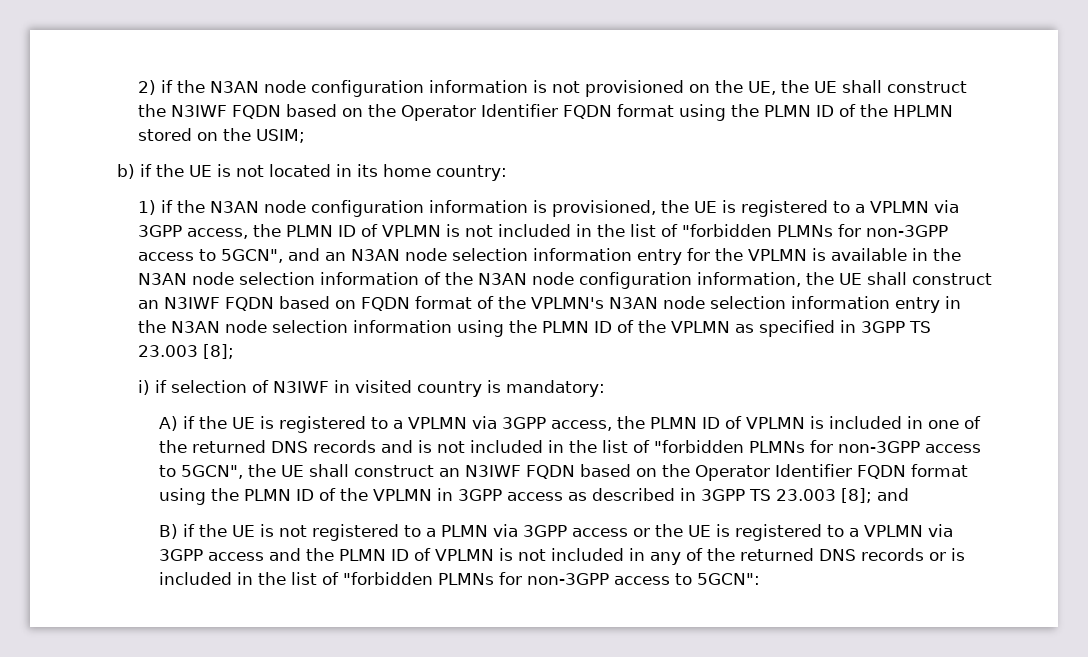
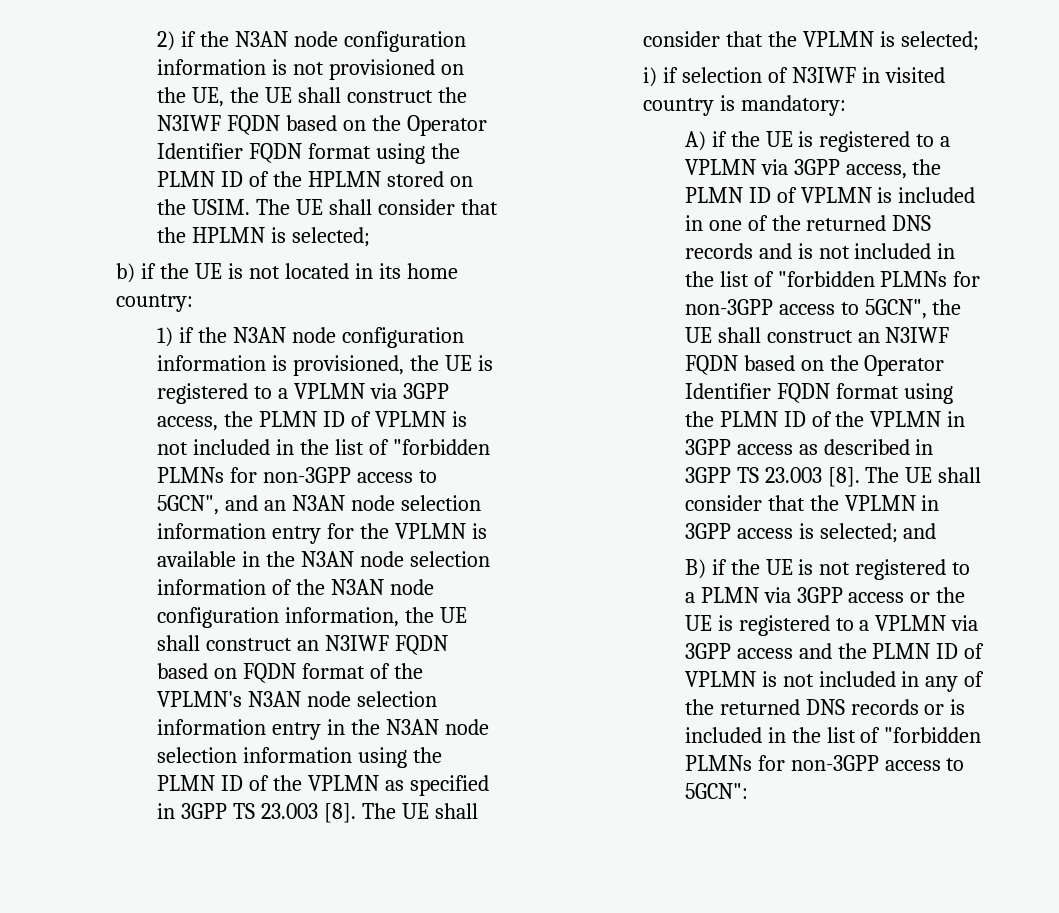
[255,129,305,143] USIM; -> [192,199,499,215] [157,227,371,247] USIM. The UE shall consider that the HPLMN is selected;
[202,344,234,359] [8]; -> [324,803,479,823] [643,31,980,51] [8]. The UE shall consider that the VPLMN is selected;
[840,488,872,503] [8]; -> [827,467,982,487] [684,495,940,511] [684,523,898,543] [8]. The UE shall consider that the VPLMN in 3GPP access is selected;

